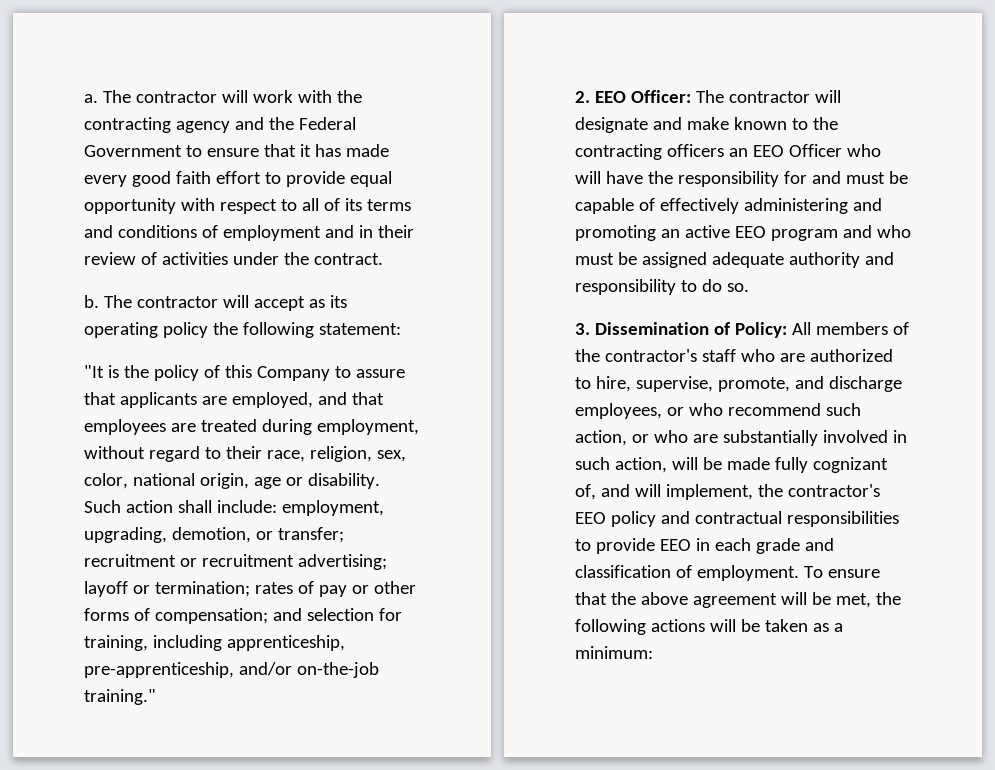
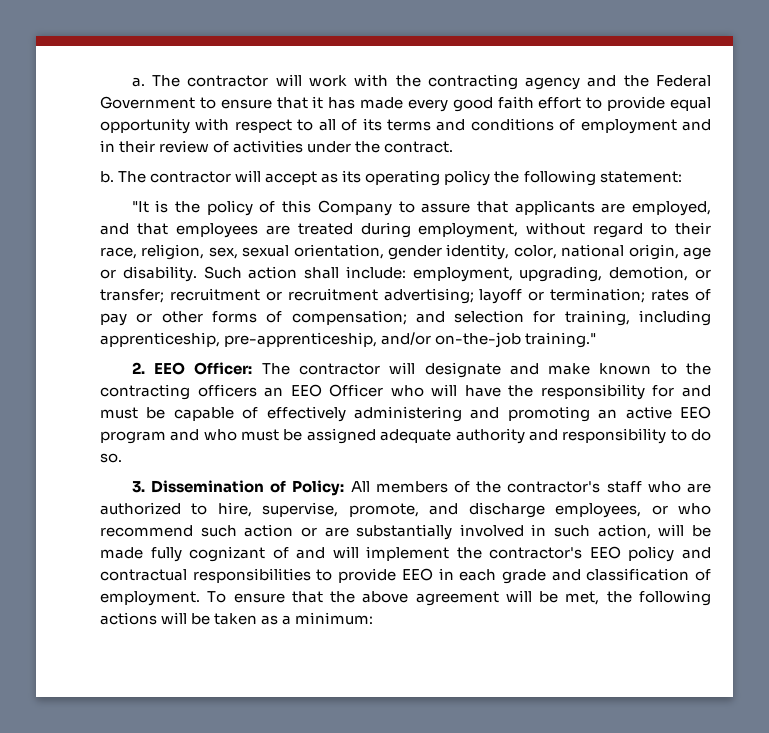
(406, 456) none -> [242,244,510,260] sexual orientation, gender identity,
[575,430,688,446] action, or who -> [244,524,317,537] action or
[575,484,596,500] of, -> [272,547,289,559] of
[665,484,753,500] implement, -> [366,546,450,561] implement

